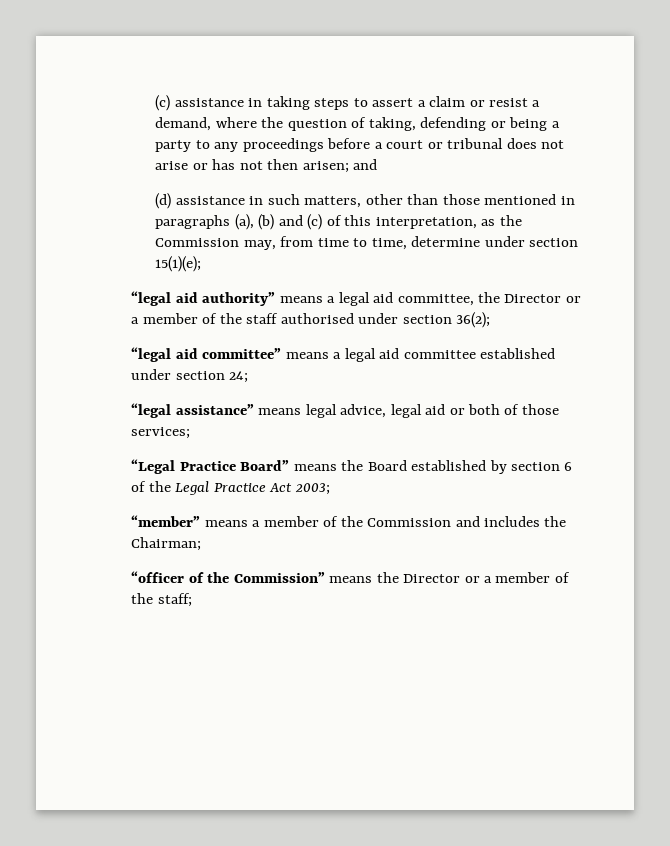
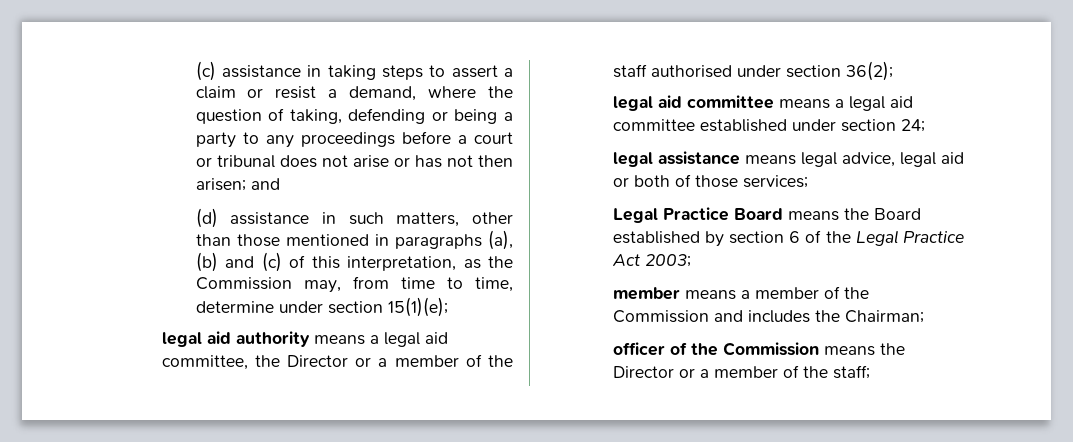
[131,291,276,306] “legal aid authority” -> [161,331,310,347] legal aid authority
[131,347,282,362] “legal aid committee” -> [612,95,774,111] legal aid committee
[131,403,254,418] “legal assistance” -> [612,151,740,167] legal assistance
[131,459,290,474] “Legal Practice Board” -> [612,207,783,223] Legal Practice Board
[131,515,201,527] “member” -> [612,287,680,300] member
[131,571,325,583] “officer of the Commission” -> [612,342,819,356] officer of the Commission

